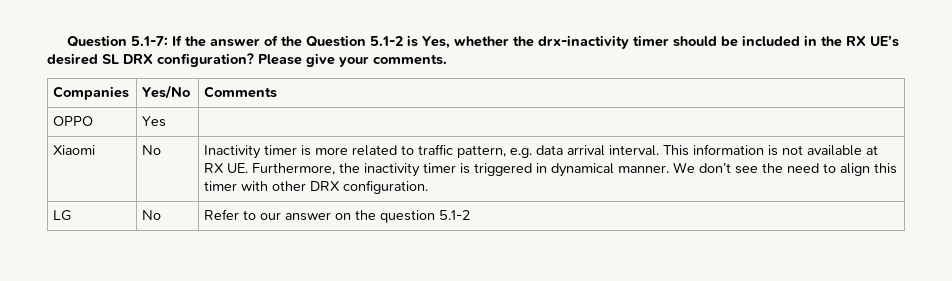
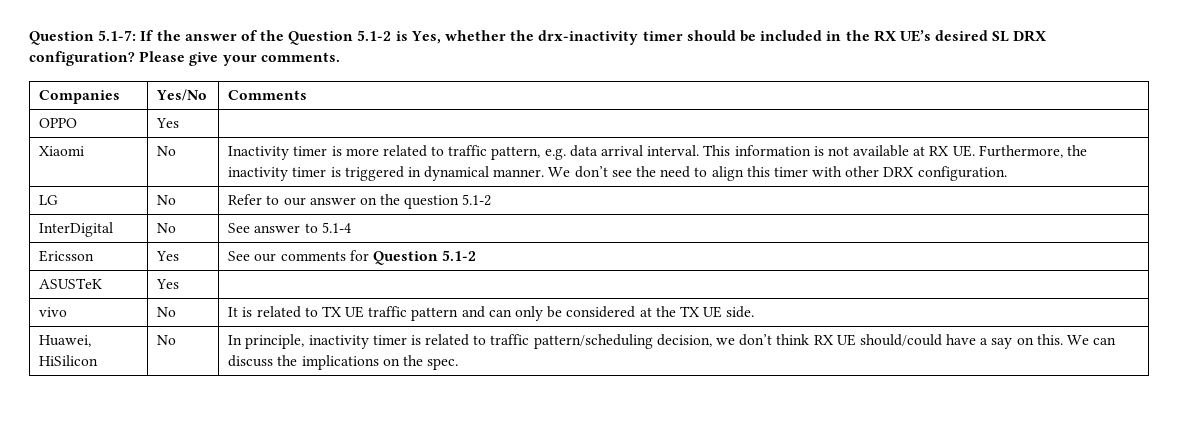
(471, 215) none -> [39,222,114,237] [157,223,177,233] [228,222,351,233] [39,250,95,262] [156,251,180,261] [228,250,477,265] [39,278,103,289] [156,279,180,289] [39,307,68,317] [157,307,177,317] [228,306,755,321] [39,335,92,347] [39,355,99,366] [157,335,177,345] [228,334,1117,349] [228,355,459,370] // InterDigital | No | See answer to 5.1-4 // Ericsson | Yes | See our comments for Question 5.1-2 // ASUSTeK | Yes | // vivo | No | It is related to TX UE traffic pattern and can only be considered at the TX UE side. // Huawei, HiSilicon | No | In principle, inactivity timer is related to traffic pattern/scheduling decision, we don’t think RX UE should/could have a say on this. We can discuss the implications on the spec.

